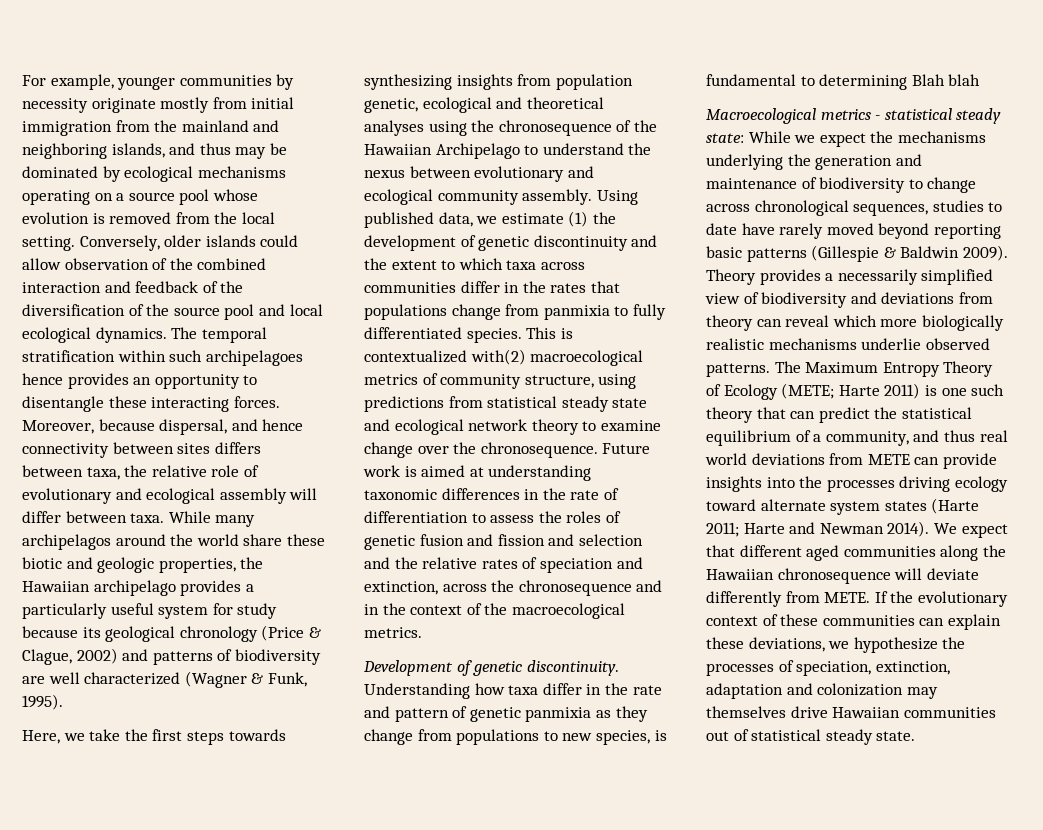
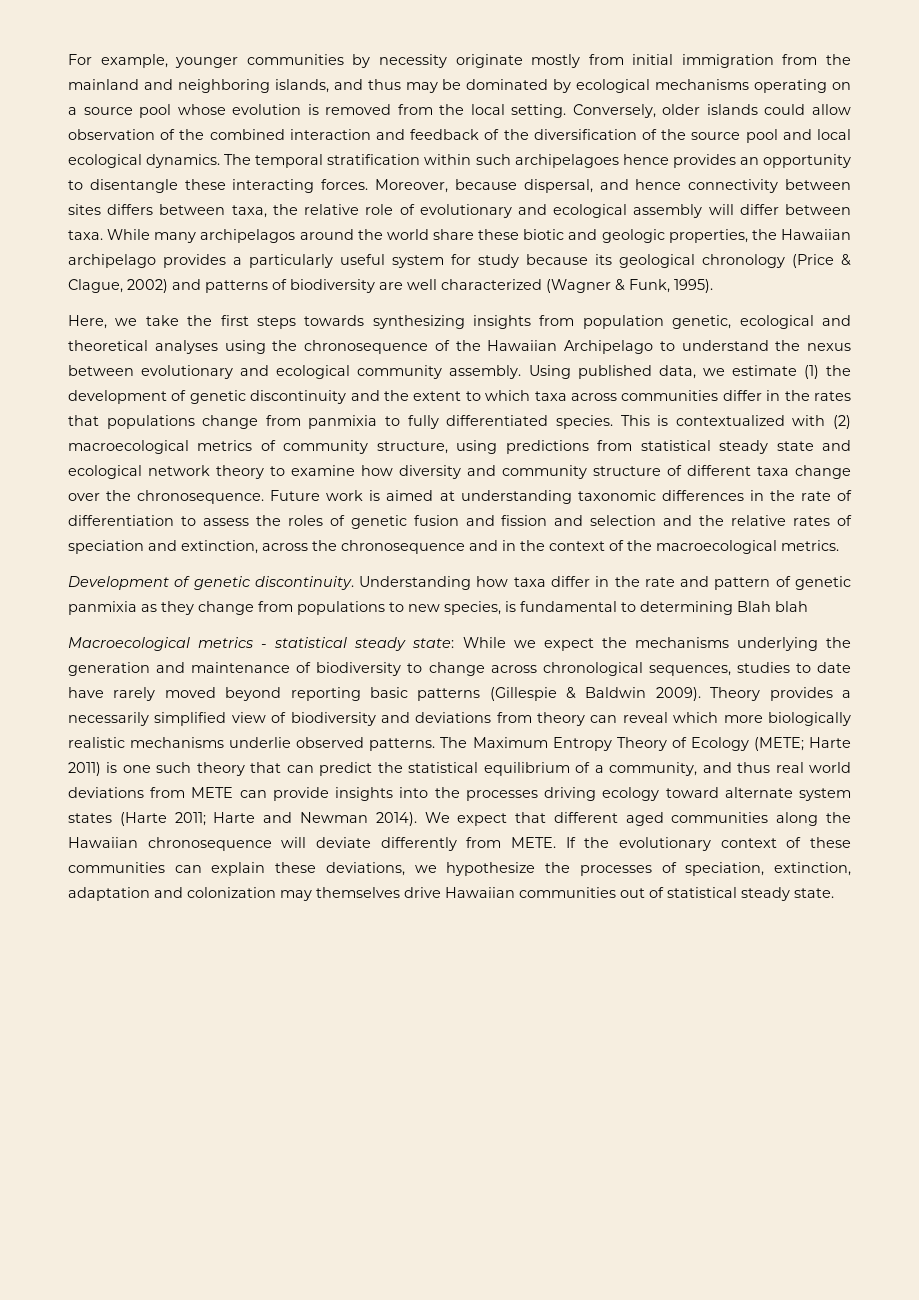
[470,349,526,365] with(2) -> [792,415,852,429] with (2)
(661, 425) none -> [361,465,789,479] how diversity and community structure of different taxa

